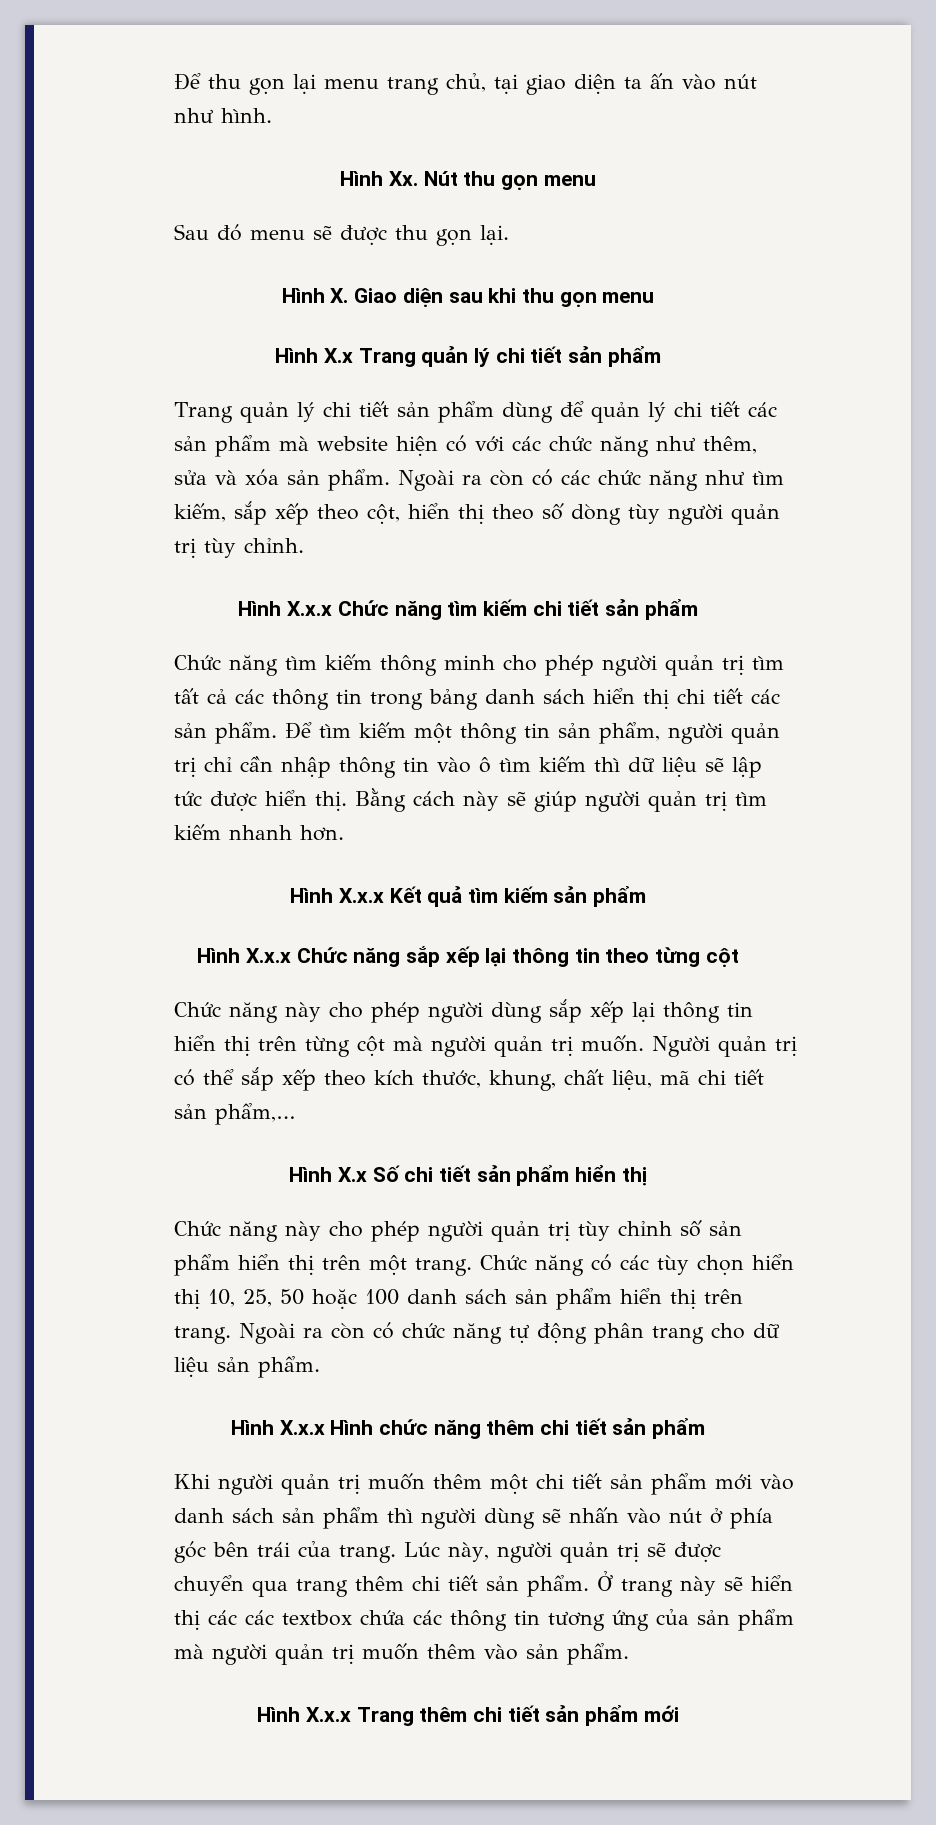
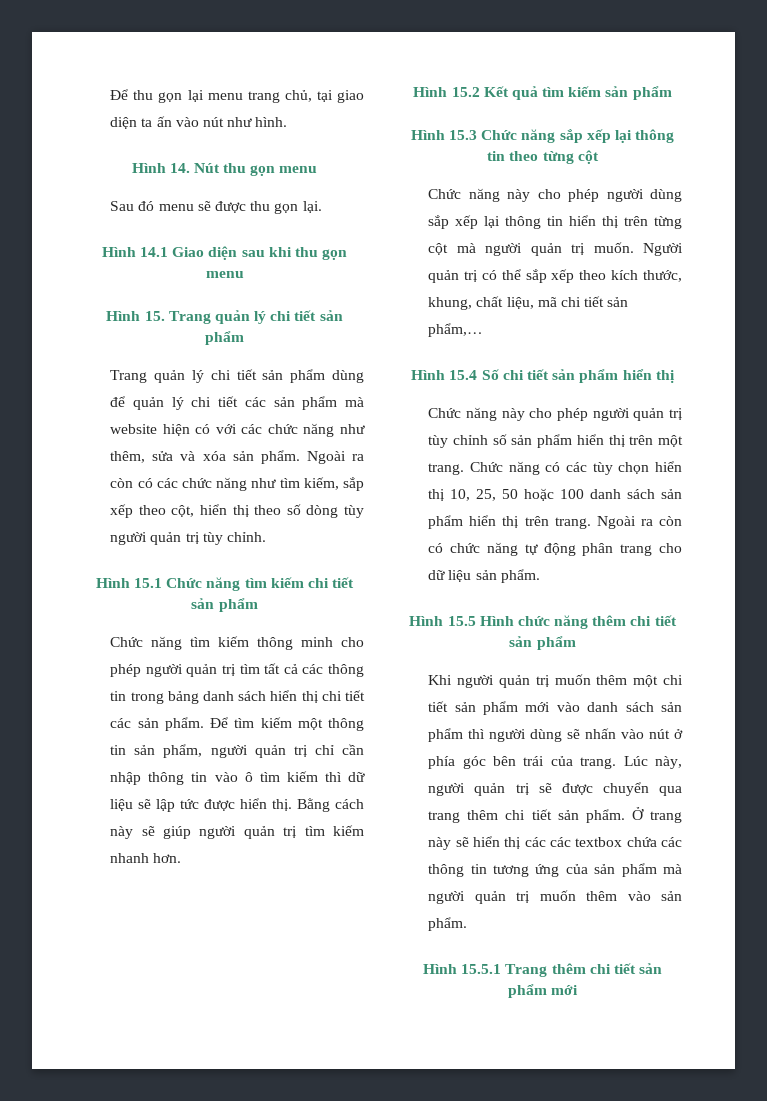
[388,171,418,186] Xx. -> [169,163,190,173] 14.
[330,288,349,303] X. -> [140,247,169,257] 14.1
[323,348,353,363] X.x -> [144,311,165,321] 15.
[287,601,333,616] X.x.x -> [134,578,163,588] 15.1
[338,888,384,903] X.x.x -> [451,87,480,97] 15.2
[245,948,291,963] X.x.x -> [449,130,478,140] 15.3
[337,1167,367,1182] X.x -> [449,370,478,380] 15.4
[279,1420,325,1435] X.x.x -> [447,616,476,626] 15.5
[305,1707,351,1722] X.x.x -> [461,964,502,974] 15.5.1

